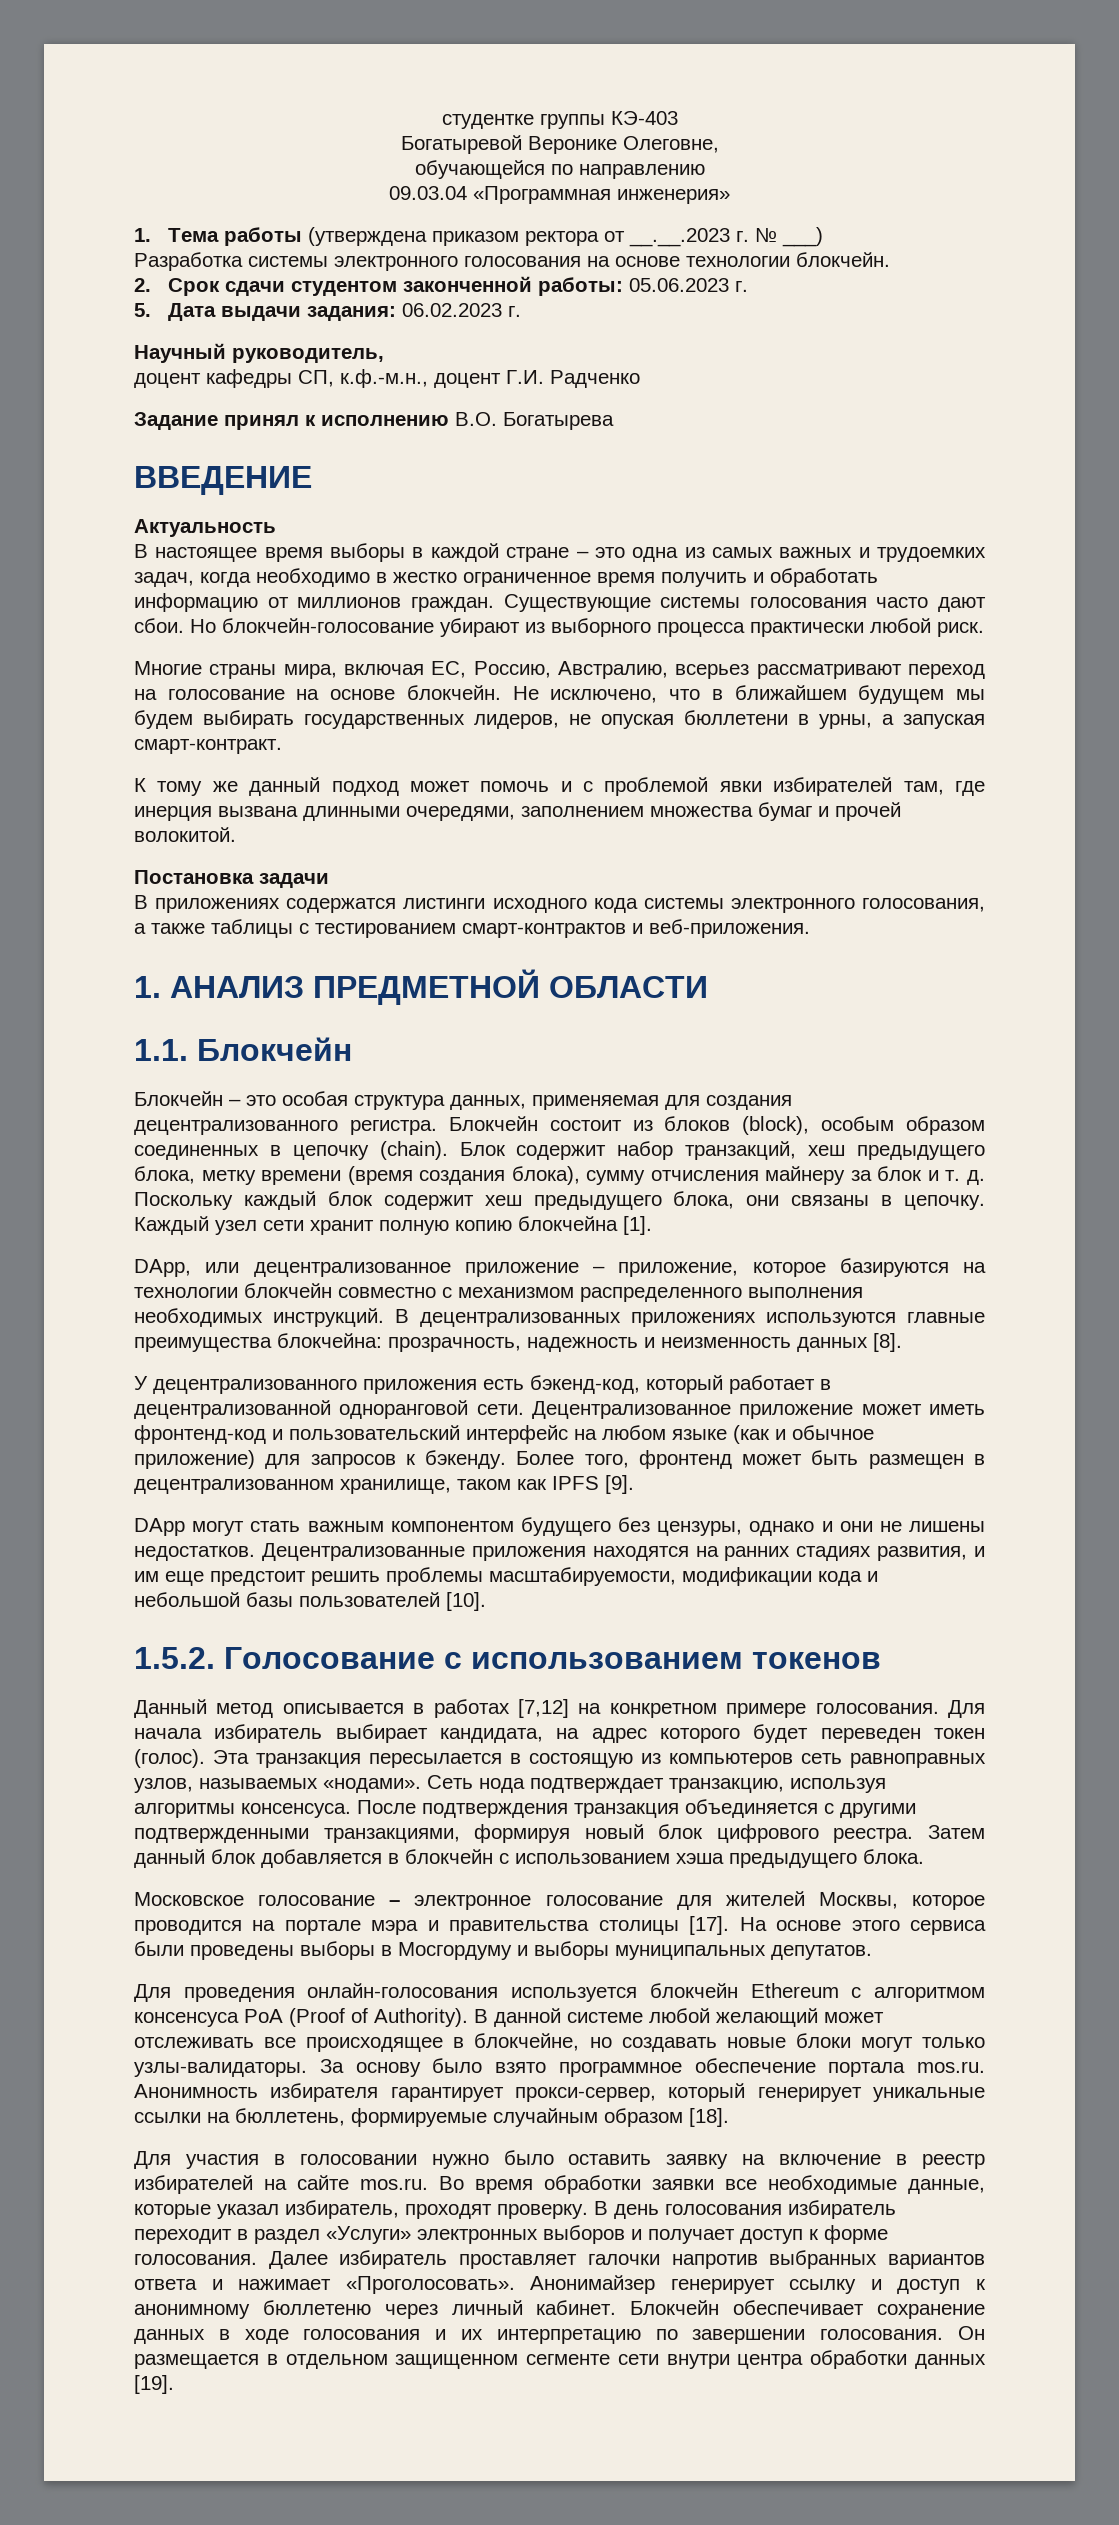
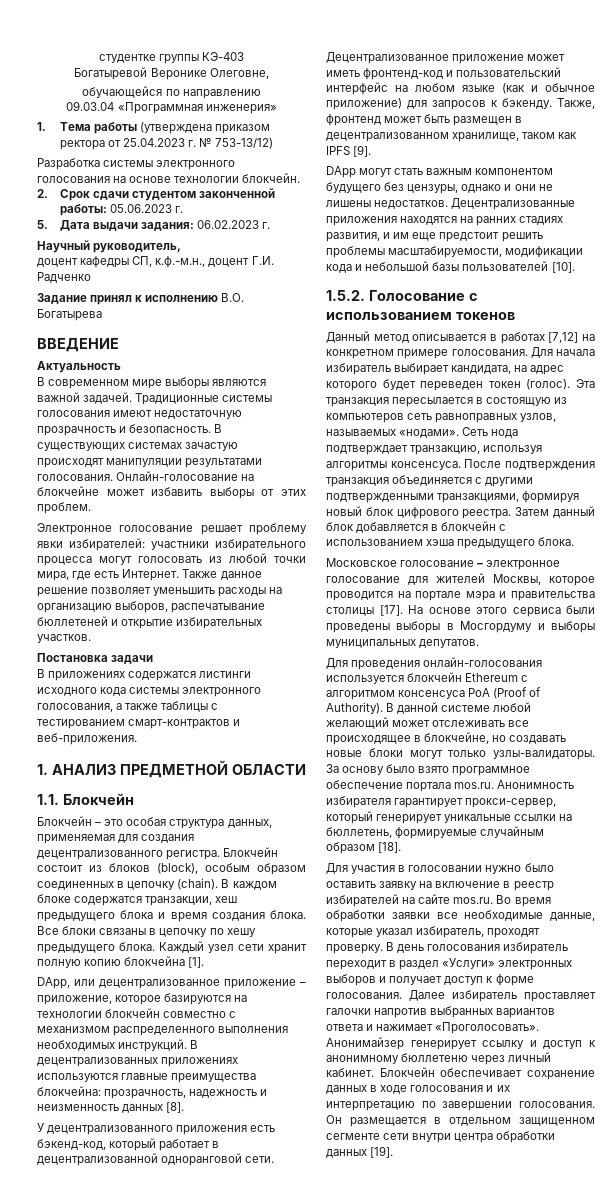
[628,228,730,247] __.__.2023 -> [123,138,186,147] 25.04.2023
[781,227,823,247] ___) -> [215,138,274,149] 753-13/12)
[155,543,986,562] [134,568,878,587] [134,593,986,612] [134,618,984,637] [134,661,986,679] [134,685,986,704] [134,710,985,729] [134,739,282,754] [134,777,985,796] [134,802,901,821] [134,827,236,842] настоящее время выборы в каждой стране – это одна из самых важных и трудоемких задач, когда необходимо в жестко ограниченное время получить и обработать информацию от миллионов граждан. Существующие системы голосования часто дают сбои. Но блокчейн-голосование убирают из выборного процесса практически любой риск. // Многие страны мира, включая ЕС, Россию, Австралию, всерьез рассматривают переход на голосование на основе блокчейн. Не исключено, что в ближайшем будущем мы будем выбирать государственных лидеров, не опуская бюллетени в урны, а запуская смарт-контракт. // К тому же данный подход может помочь и с проблемой явки избирателей там, где инерция вызвана длинными очередями, заполнением множества бумаг и прочей волокитой. -> [48,377,267,389] [37,392,273,405] [37,410,243,419] [37,424,223,436] [37,442,239,451] [37,458,263,468] [37,471,255,481] [37,486,306,499] [37,502,91,514] [37,523,307,535] [37,538,306,551] [37,553,306,566] [37,569,262,581] [37,587,283,597] [37,601,266,613] [37,616,263,629] [37,634,91,643] современном мире выборы являются важной задачей. Традиционные системы голосования имеют недостаточную прозрачность и безопасность. В существующих системах зачастую происходят манипуляции результатами голосования. Онлайн-голосование на блокчейне может избавить выборы от этих проблем. // Электронное голосование решает проблему явки избирателей: участники избирательного процесса могут голосовать из любой точки мира, где есть Интернет. Также данное решение позволяет уменьшить расходы на организацию выборов, распечатывание бюллетеней и открытие избирательных участков.
[459,1141,986,1160] [134,1166,986,1185] [134,1191,985,1210] Блок содержит набор транзакций, хеш предыдущего блока, метку времени (время создания блока), сумму отчисления майнеру за блок и т. д. Поскольку каждый блок содержит хеш предыдущего блока, они связаны в цепочку. -> [221,879,277,890] [37,894,238,906] [37,910,306,922] [37,926,256,937] [37,942,155,954] В каждом блоке содержатся транзакции, хеш предыдущего блока и время создания блока. Все блоки связаны в цепочку по хешу предыдущего блока.
[516,1451,629,1468] Более того, -> [557,98,595,109] Также,

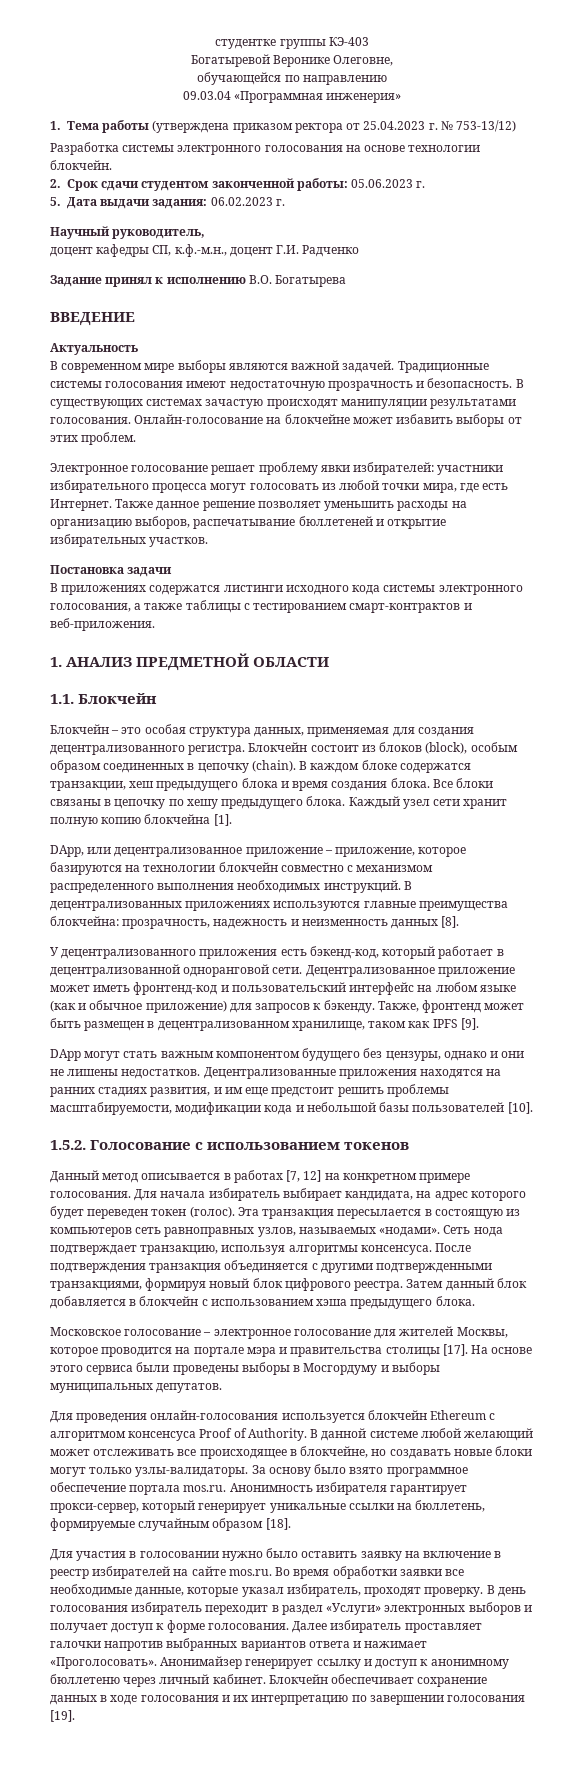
[548,332,579,343] [7,12] -> [286,1170,322,1182] [7, 12]
[468,687,542,699] [326,702,383,714] PoA (Proof of Authority). -> [199,1428,307,1441] Proof of Authority.
[519,1101,595,1108] [326,1115,595,1127] [326,1131,556,1143] [326,1149,367,1158] голосования. Он размещается в отдельном защищенном сегменте сети внутри центра обработки данных -> [447,1695,526,1702] голосования

